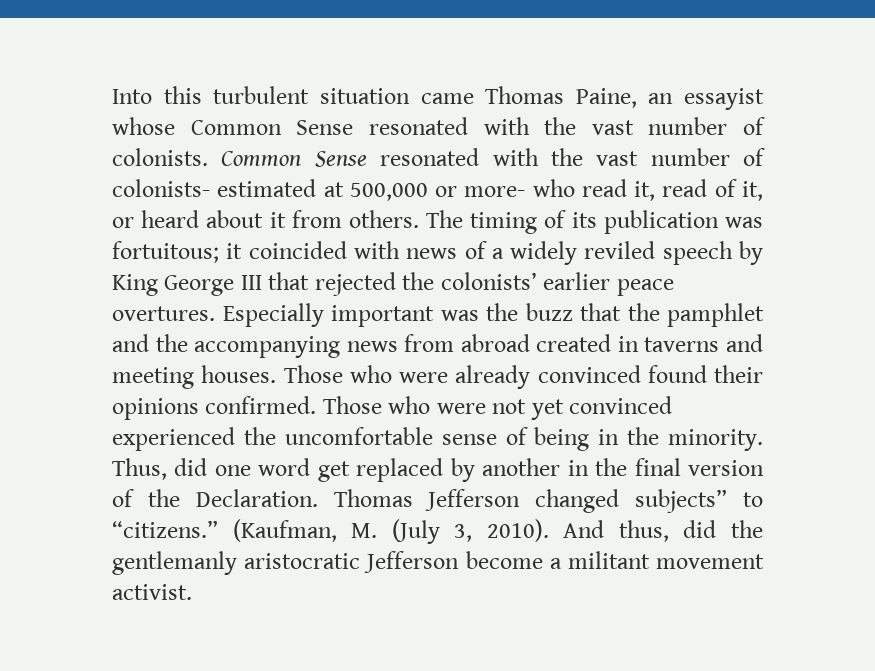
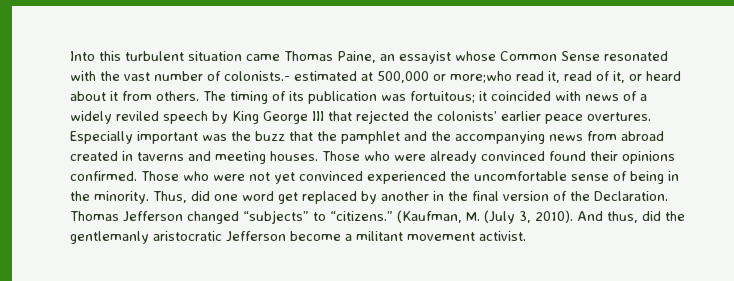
[112,148,765,167] [112,179,210,197] colonists. Common Sense resonated with the vast number of colonists- -> [224,71,290,81] colonists.-
[464,179,575,197] more- who -> [450,71,512,83] more;who
[635,489,728,513] subjects” -> [243,210,309,224] “subjects”

